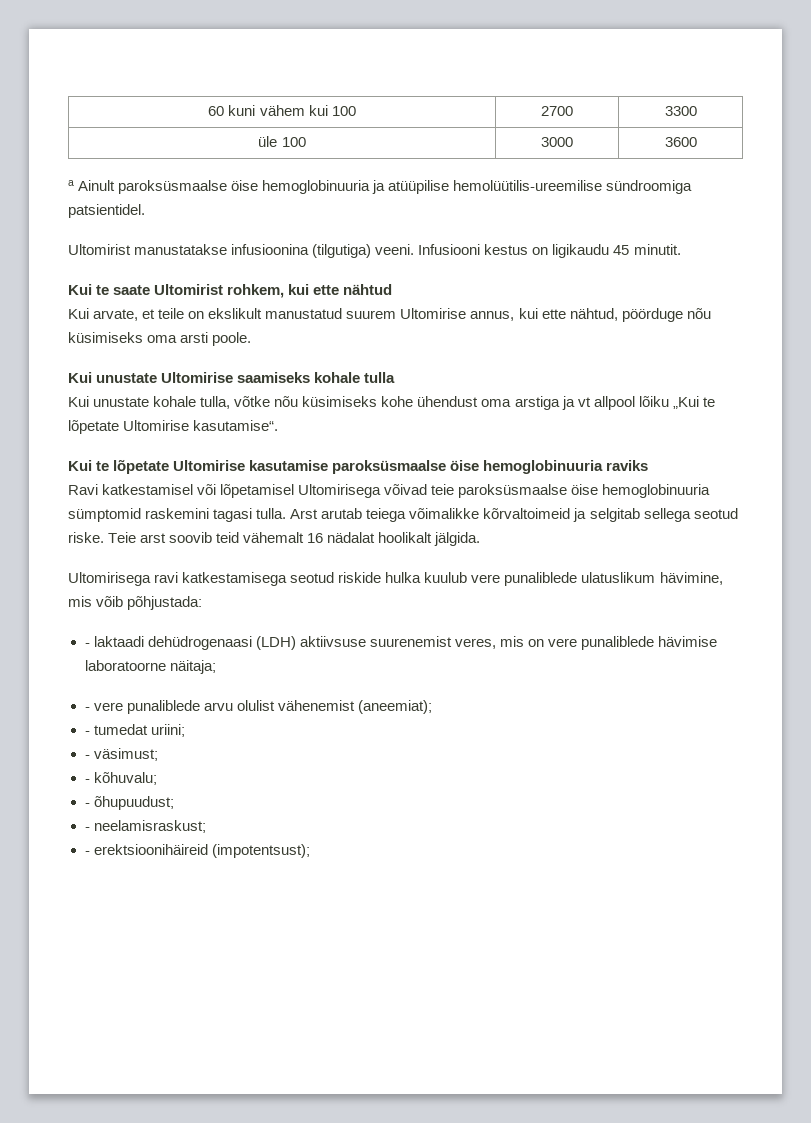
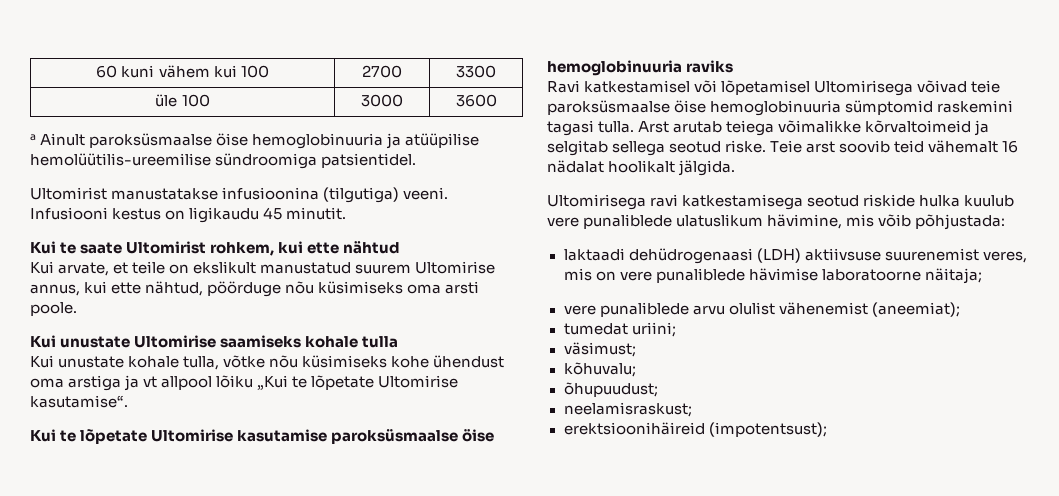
[84,643,90,647] - -> (1006, 222) none
[84,707,90,711] - -> (982, 276) none
[84,731,90,735] - -> (960, 309) none
[84,755,90,759] - -> (676, 329) none
[84,779,90,783] - -> (636, 349) none
[84,803,90,807] - -> (636, 369) none
[84,827,90,831] - -> (658, 389) none
[84,851,90,855] - -> (692, 409) none

